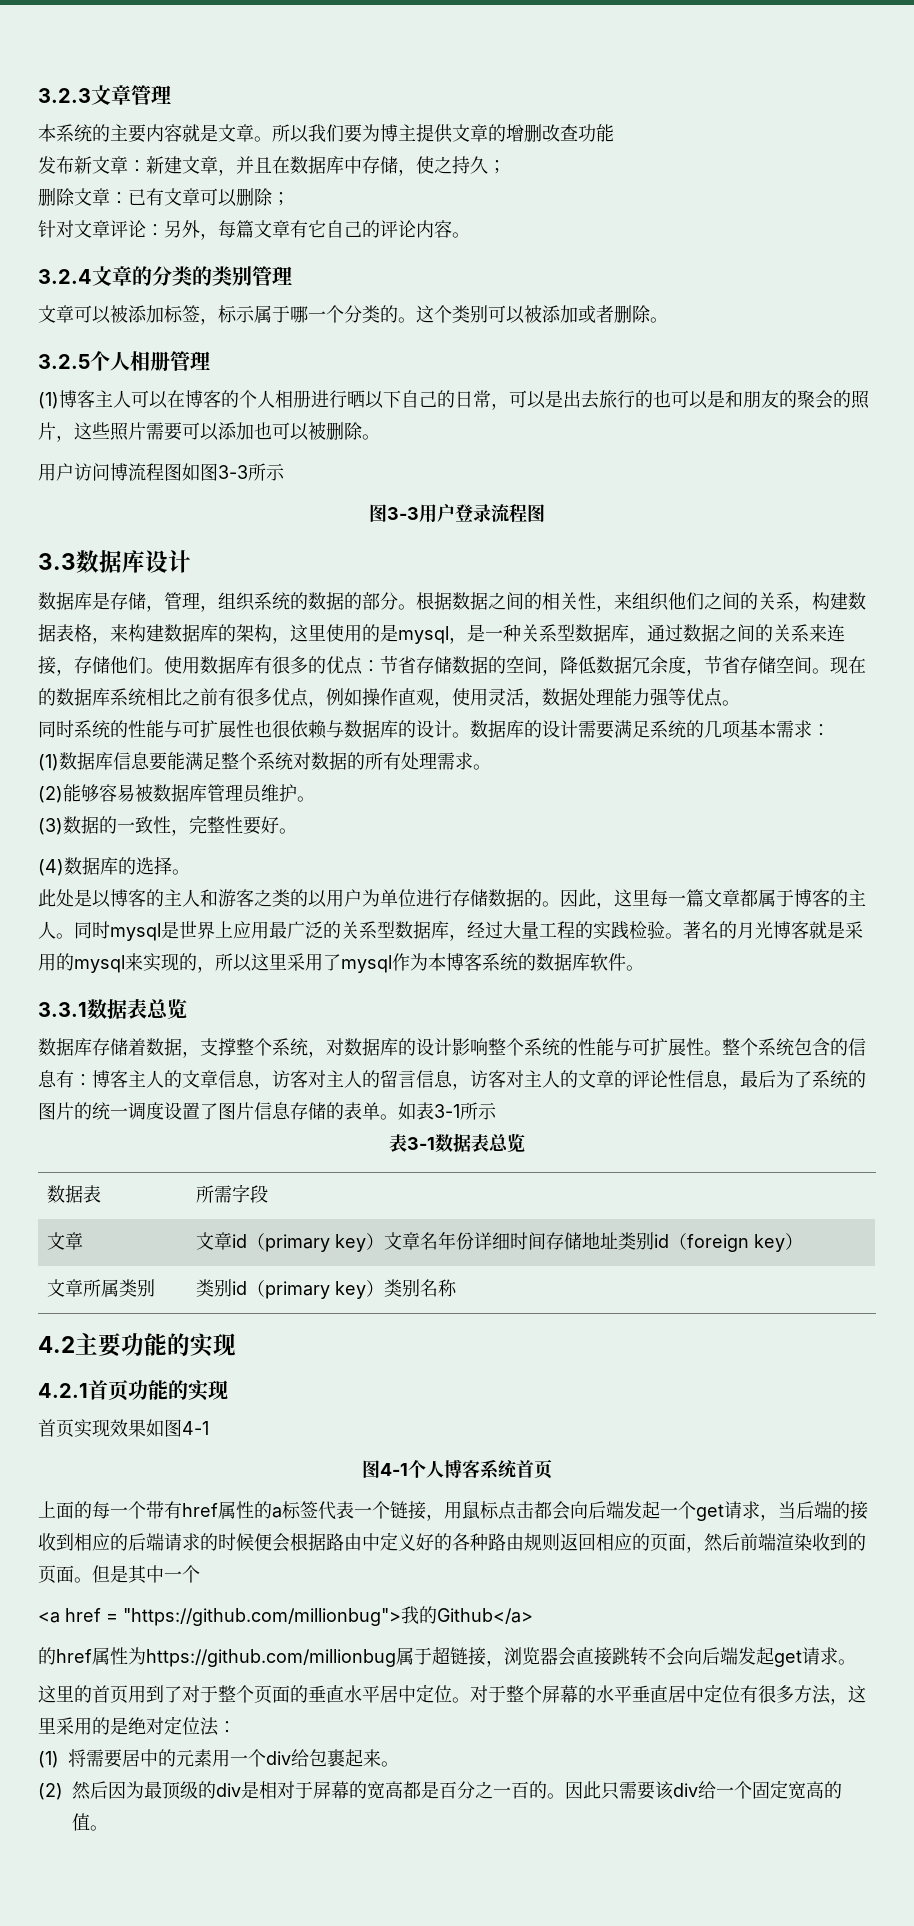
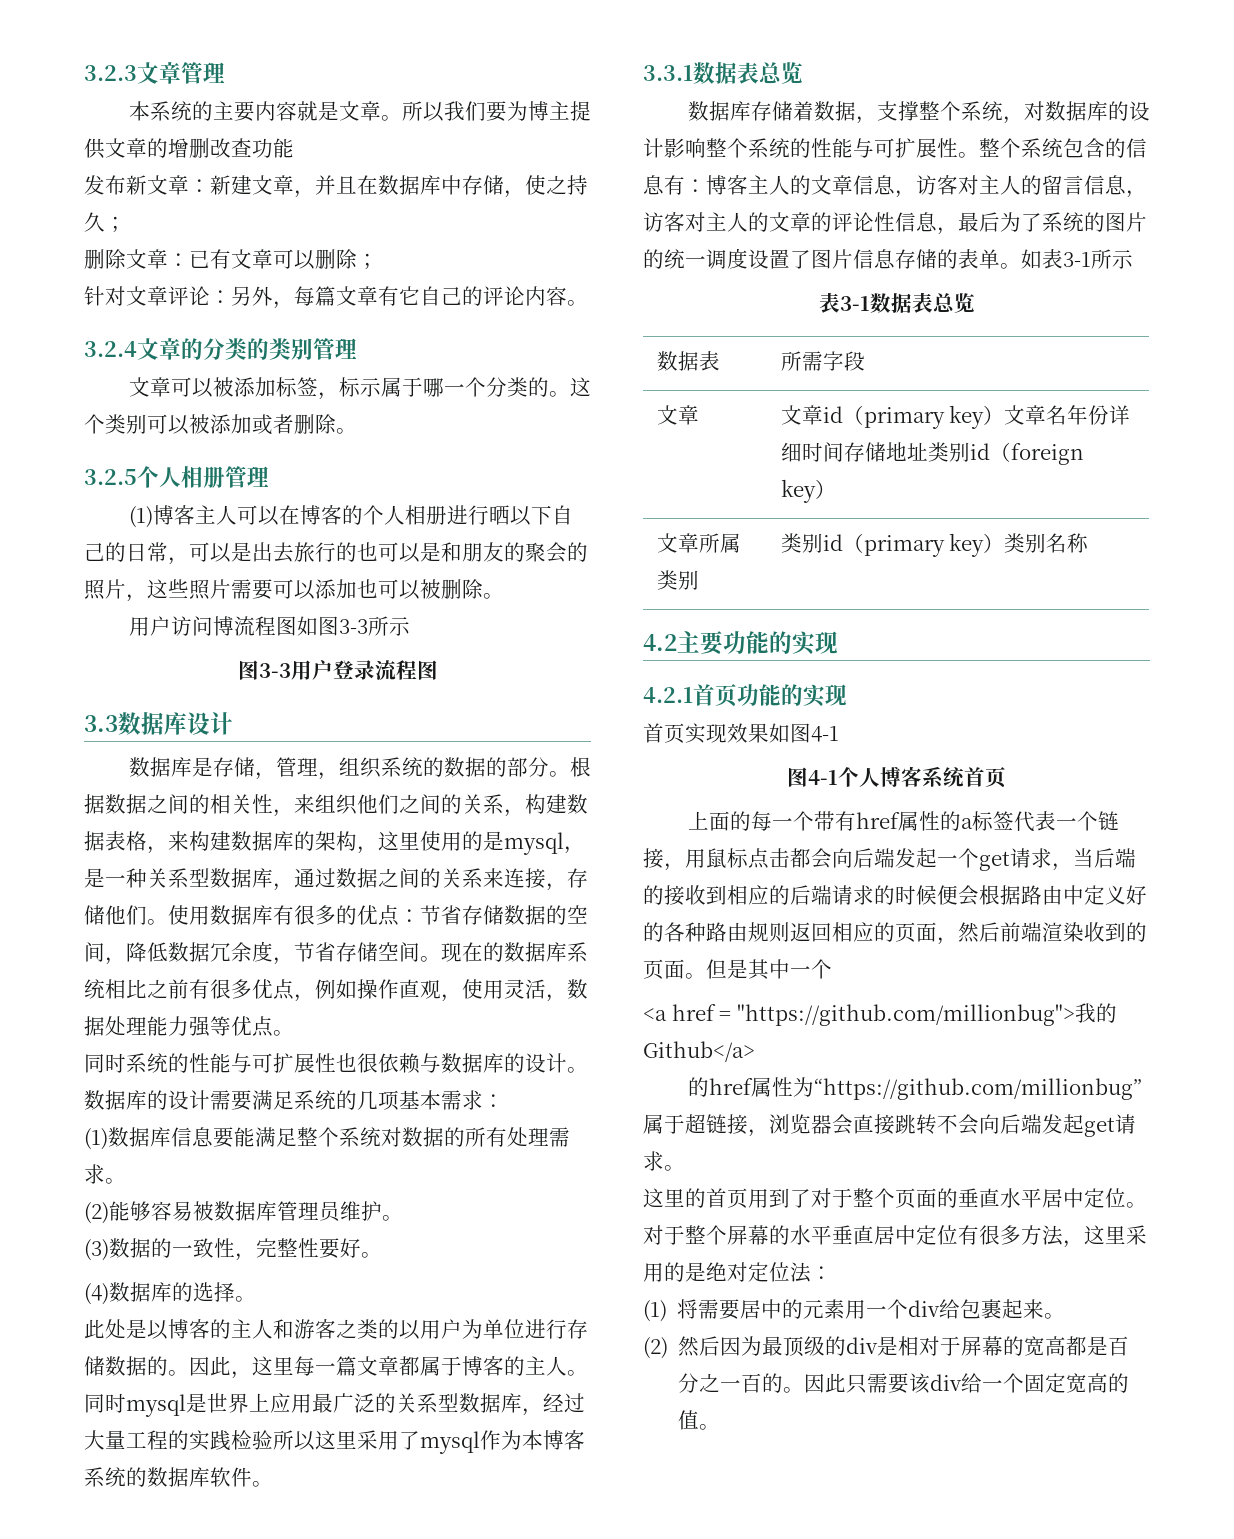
[665,921,863,939] [38,953,215,973] 。著名的月光博客就是采用的mysql来实现的， -> (273, 1440) none
[146,1649,396,1667] https://github.com/millionbug -> [813,1078,1142,1100] “https://github.com/millionbug”

